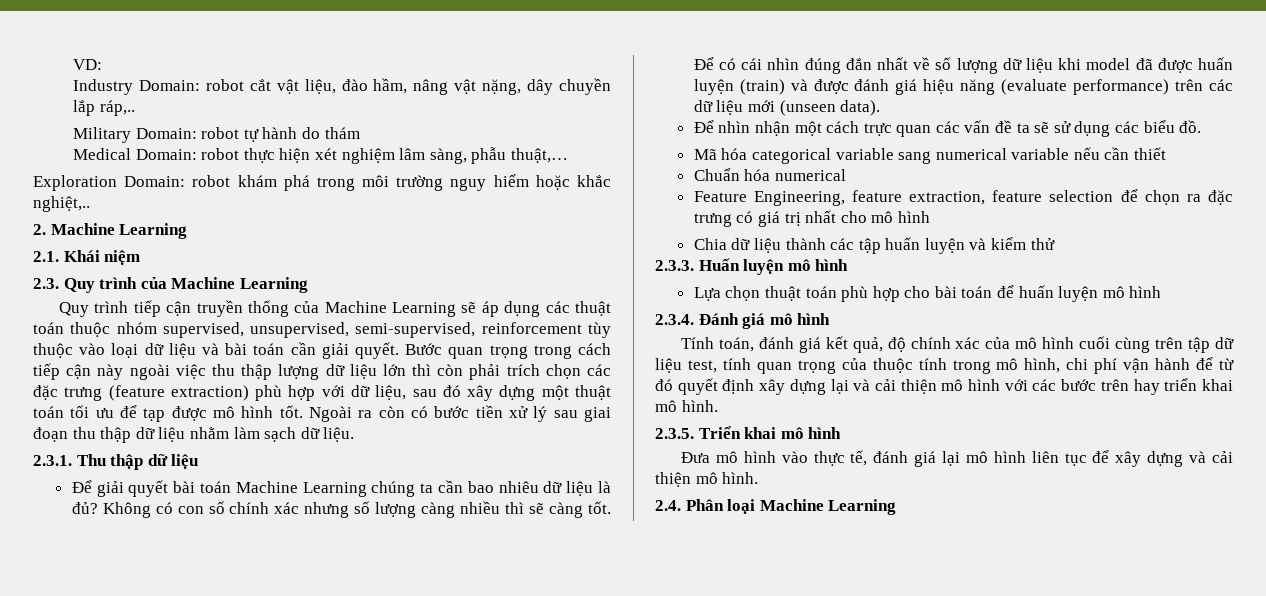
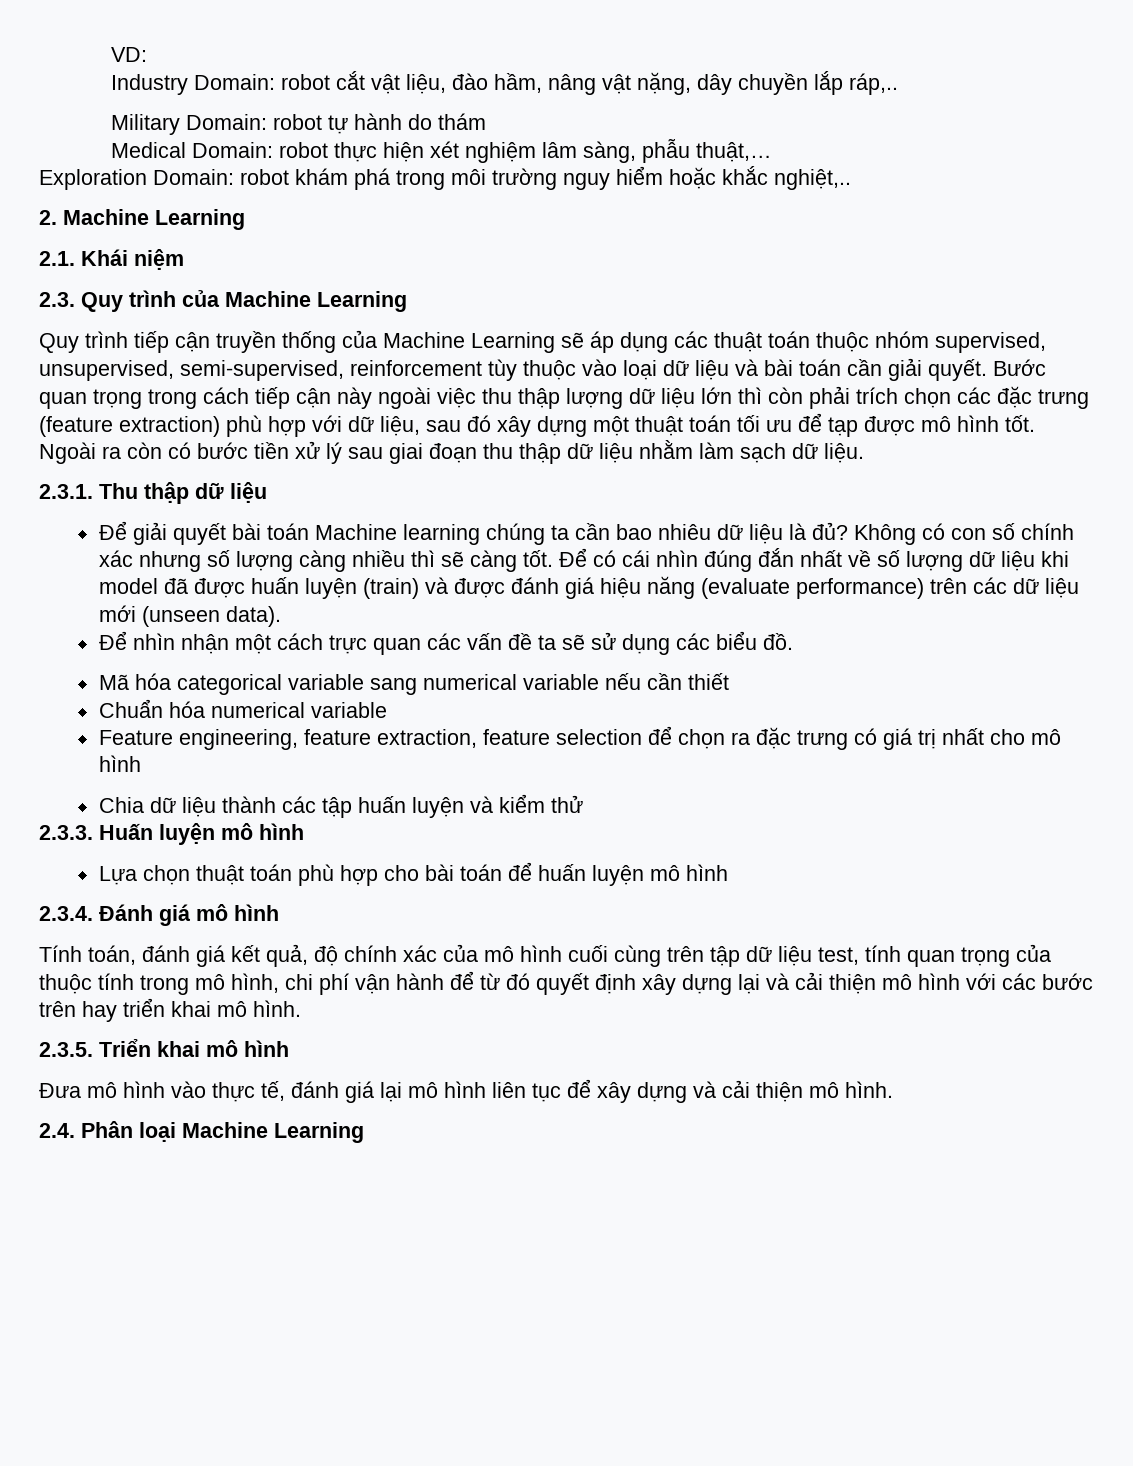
[302,482,367,497] Learning -> [402,524,480,545] learning
(846, 175) none -> [310,702,387,718] variable
[753,191,845,206] Engineering, -> [178,729,298,750] engineering,

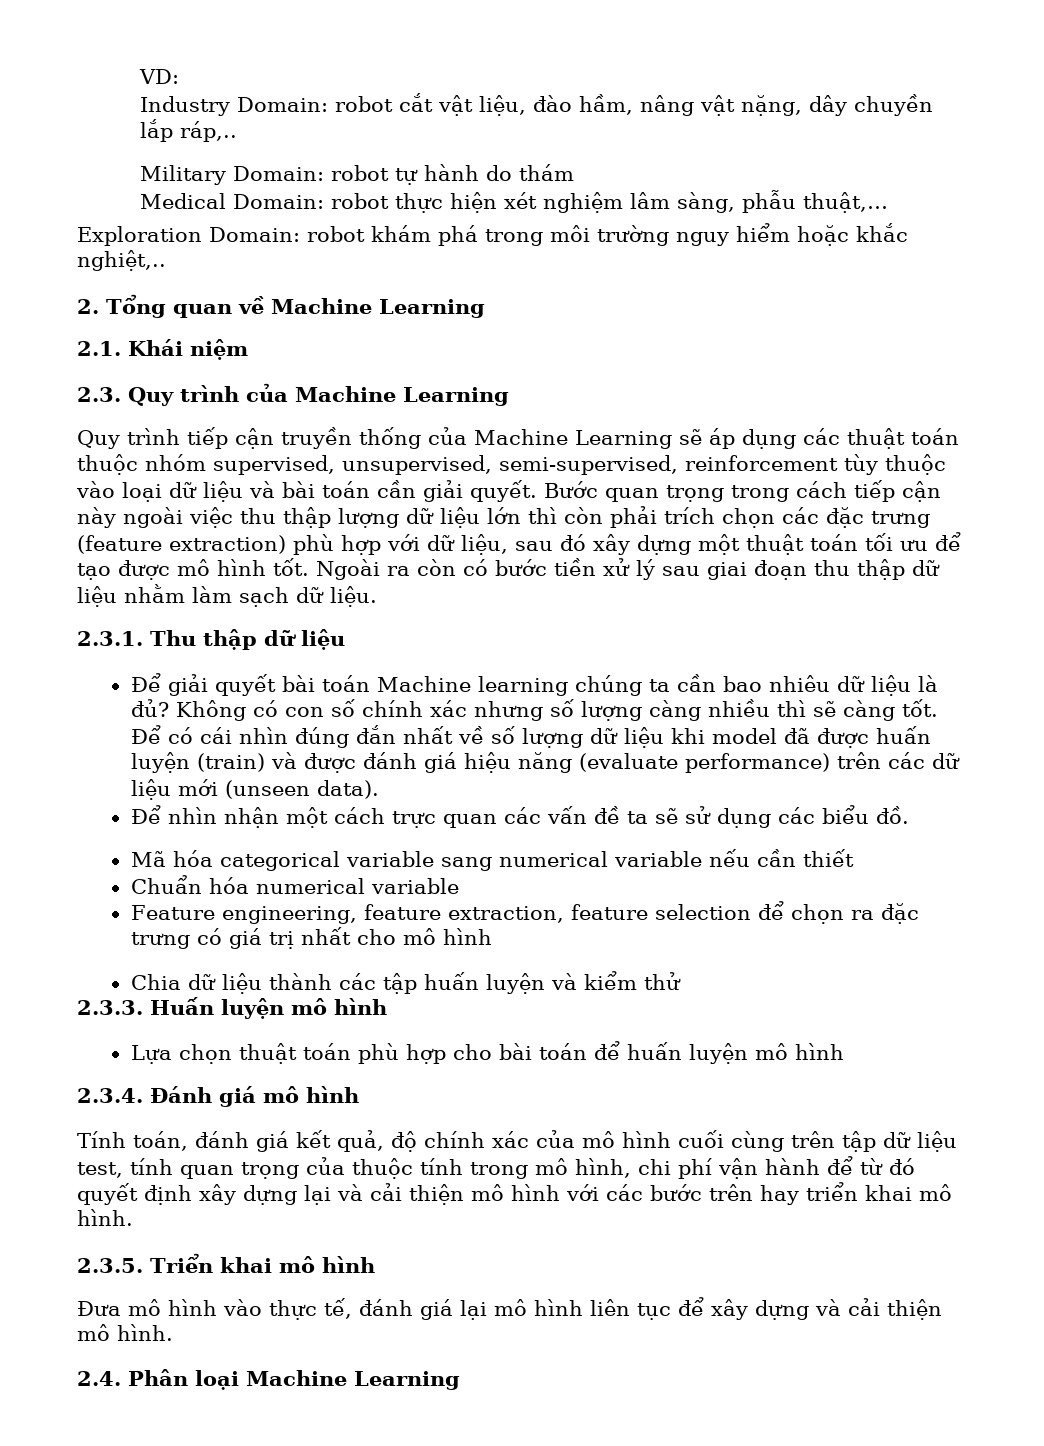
(57, 217) none -> [106,294,264,318] Tổng quan về
[828,417,858,437] tạp -> [77,563,111,580] tạo

